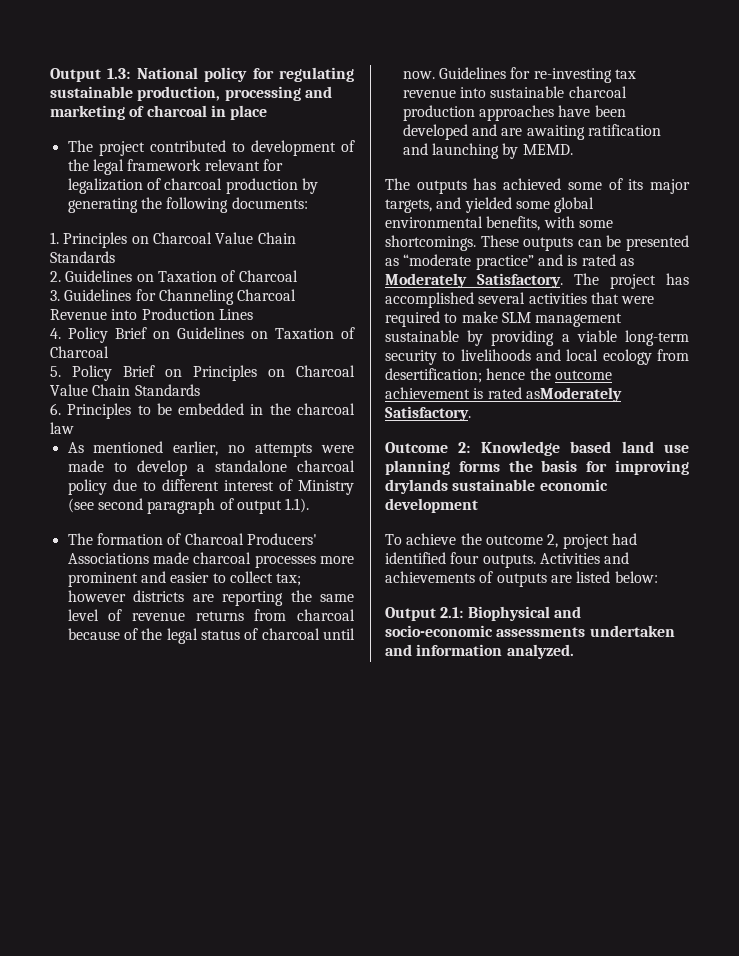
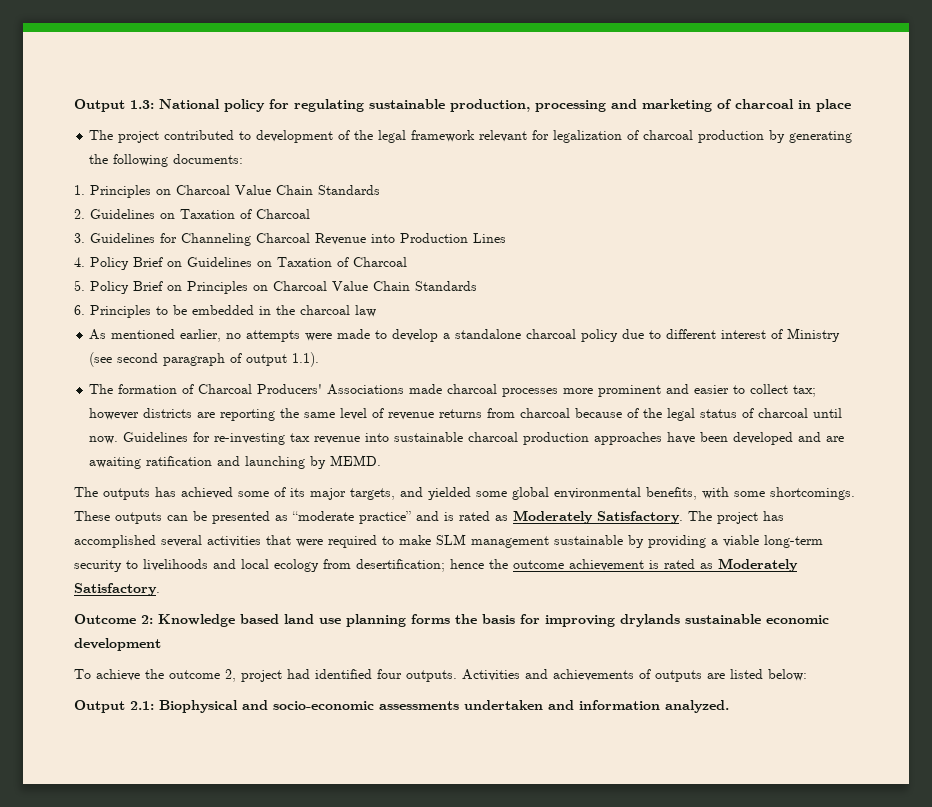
[525,387,622,402] asModerately -> [700,558,798,572] as Moderately

